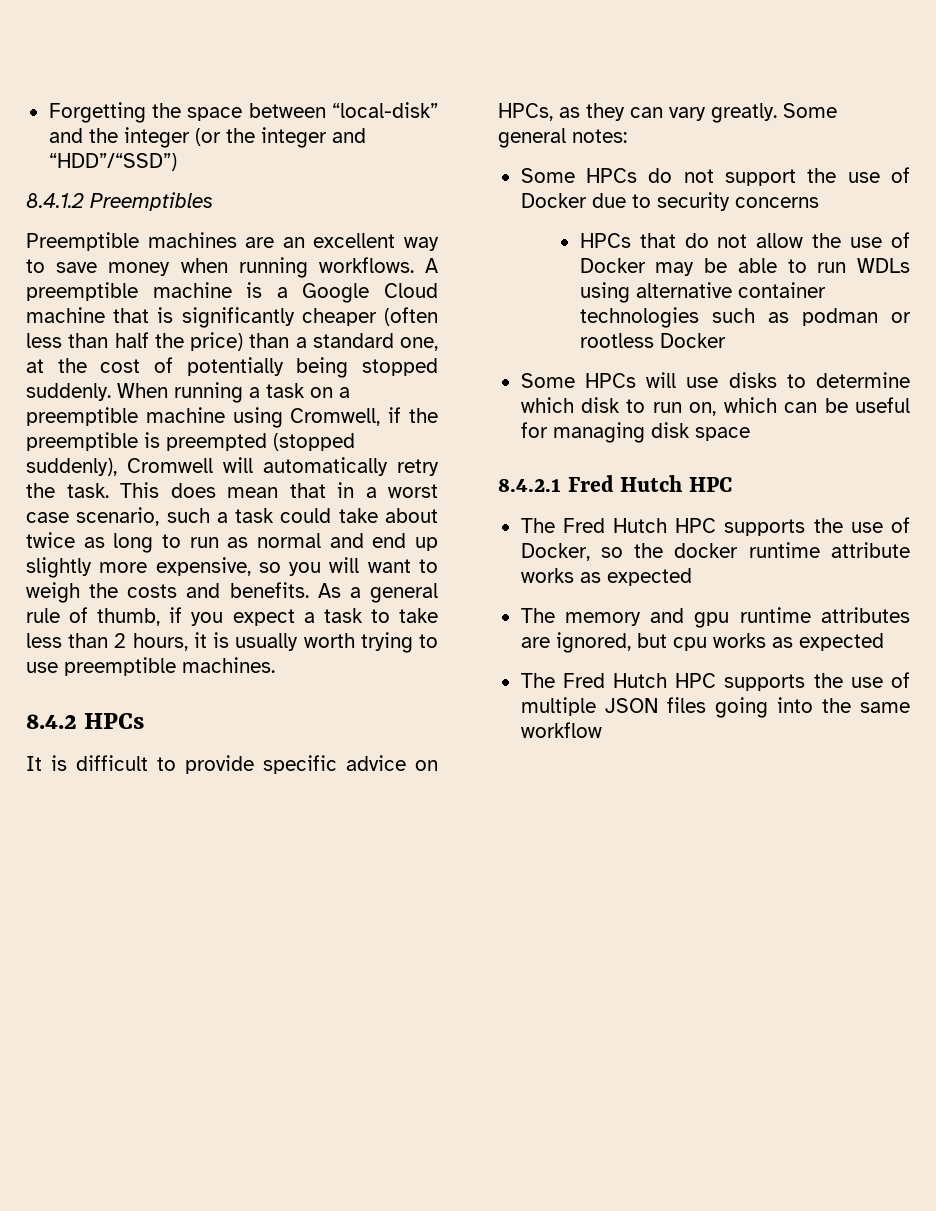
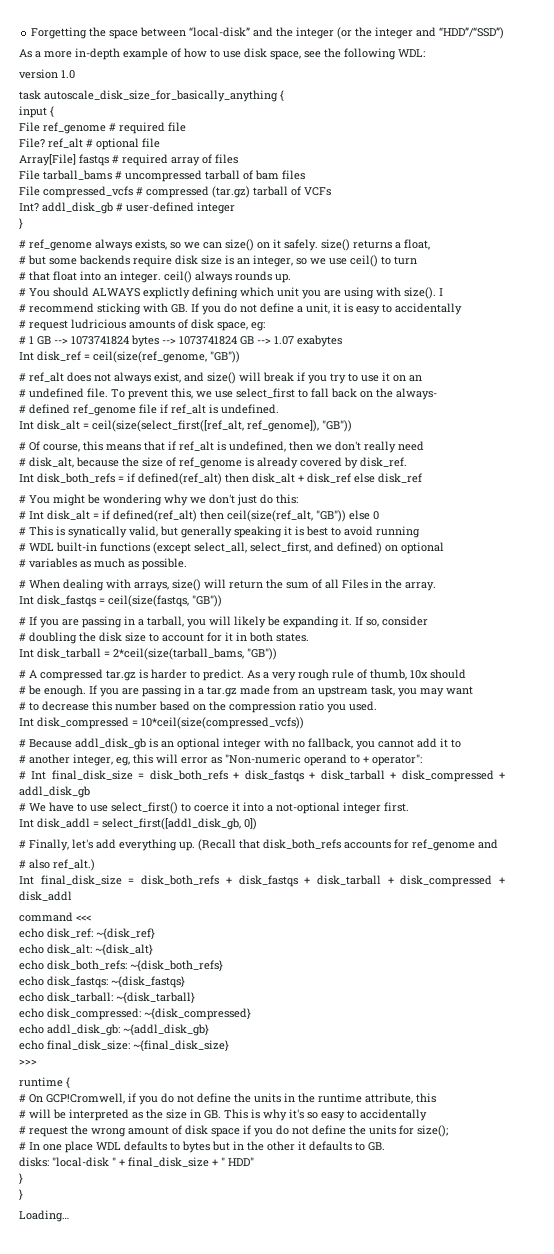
[26,192,213,211] [26,232,440,251] [26,257,438,278] [26,282,438,303] [26,307,438,328] [26,332,438,351] [26,357,438,378] [26,382,350,403] [26,407,439,428] [26,432,355,451] [26,457,439,476] [26,482,438,498] [26,507,438,526] [26,532,439,553] [26,557,438,578] [26,582,439,603] [26,607,438,626] [26,632,439,653] [26,657,275,676] [26,713,145,729] [26,755,438,774] [498,103,837,123] [498,128,627,148] [520,167,910,186] [520,192,819,211] [579,232,910,248] [579,258,910,276] [579,282,826,303] [579,307,911,328] [579,333,726,348] [520,372,910,388] [520,397,910,416] [520,422,750,443] [498,475,732,492] [520,517,910,536] [520,542,910,561] [520,568,692,586] [520,607,910,628] [520,632,884,653] [520,672,910,691] [520,697,910,718] [520,722,602,738] 8.4.1.2 Preemptibles // Preemptible machines are an excellent way to save money when running workflows. A preemptible machine is a Google Cloud machine that is significantly cheaper (often less than half the price) than a standard one, at the cost of potentially being stopped suddenly. When running a task on a preemptible machine using Cromwell, if the preemptible is preempted (stopped suddenly), Cromwell will automatically retry the task. This does mean that in a worst case scenario, such a task could take about twice as long to run as normal and end up slightly more expensive, so you will want to weigh the costs and benefits. As a general rule of thumb, if you expect a task to take less than 2 hours, it is usually worth trying to use preemptible machines. // 8.4.2 HPCs // It is difficult to provide specific advice on HPCs, as they can vary greatly. Some general notes: // Some HPCs do not support the use of Docker due to security concerns // HPCs that do not allow the use of Docker may be able to run WDLs using alternative container technologies such as podman or rootless Docker // Some HPCs will use disks to determine which disk to run on, which can be useful for managing disk space // 8.4.2.1 Fred Hutch HPC // The Fred Hutch HPC supports the use of Docker, so the docker runtime attribute works as expected // The memory and gpu runtime attributes are ignored, but cpu works as expected // The Fred Hutch HPC supports the use of multiple JSON files going into the same workflow -> [19,48,425,60] [19,69,75,79] [19,90,284,102] [19,106,54,118] [19,122,186,134] [19,138,160,150] [19,154,238,166] [19,170,305,182] [19,186,331,198] [19,202,235,214] [19,218,23,229] [19,239,430,251] [19,255,417,267] [19,271,291,283] [19,287,443,299] [19,303,462,315] [19,319,265,331] [19,335,342,347] [19,351,240,363] [19,372,422,384] [19,388,437,400] [19,404,279,416] [19,420,352,432] [19,441,424,453] [19,457,407,469] [19,473,422,485] [19,494,298,506] [19,510,379,522] [19,526,420,538] [19,542,444,554] [19,558,187,570] [19,579,436,591] [19,595,222,607] [19,616,428,628] [19,632,309,644] [19,648,277,660] [19,669,466,681] [19,685,473,697] [19,701,377,713] [19,717,304,729] [19,738,461,750] [19,754,422,766] [19,770,505,782] [19,786,90,798] [19,802,409,814] [19,818,257,830] [19,839,498,851] [19,859,95,871] [19,875,505,887] [19,891,72,901] [19,912,91,922] [19,928,155,939] [19,944,153,955] [19,960,223,971] [19,976,185,988] [19,992,195,1003] [19,1008,251,1020] [19,1024,209,1036] [19,1040,229,1051] [19,1059,37,1065] [19,1077,70,1088] [19,1093,436,1105] [19,1109,427,1121] [19,1125,448,1137] [19,1141,385,1153] [19,1157,254,1167] [19,1173,23,1184] [19,1189,23,1200] [19,1210,69,1222] As a more in-depth example of how to use disk space, see the following WDL: // version 1.0 // task autoscale_disk_size_for_basically_anything { // input { // File ref_genome # required file // File? ref_alt # optional file // Array[File] fastqs # required array of files // File tarball_bams # uncompressed tarball of bam files // File compressed_vcfs # compressed (tar.gz) tarball of VCFs // Int? addl_disk_gb # user-defined integer // } // # ref_genome always exists, so we can size() on it safely. size() returns a float, // # but some backends require disk size is an integer, so we use ceil() to turn // # that float into an integer. ceil() always rounds up. // # You should ALWAYS explictly defining which unit you are using with size(). I // # recommend sticking with GB. If you do not define a unit, it is easy to accidentally // # request ludricious amounts of disk space, eg: // # 1 GB --> 1073741824 bytes --> 1073741824 GB --> 1.07 exabytes // Int disk_ref = ceil(size(ref_genome, "GB")) // # ref_alt does not always exist, and size() will break if you try to use it on an // # undefined file. To prevent this, we use select_first to fall back on the always- // # defined ref_genome file if ref_alt is undefined. // Int disk_alt = ceil(size(select_first([ref_alt, ref_genome]), "GB")) // # Of course, this means that if ref_alt is undefined, then we don't really need // # disk_alt, because the size of ref_genome is already covered by disk_ref. // Int disk_both_refs = if defined(ref_alt) then disk_alt + disk_ref else disk_ref // # You might be wondering why we don't just do this: // # Int disk_alt = if defined(ref_alt) then ceil(size(ref_alt, "GB")) else 0 // # This is synatically valid, but generally speaking it is best to avoid running // # WDL built-in functions (except select_all, select_first, and defined) on optional // # variables as much as possible. // # When dealing with arrays, size() will return the sum of all Files in the array. // Int disk_fastqs = ceil(size(fastqs, "GB")) // # If you are passing in a tarball, you will likely be expanding it. If so, consider // # doubling the disk size to account for it in both states. // Int disk_tarball = 2*ceil(size(tarball_bams, "GB")) // # A compressed tar.gz is harder to predict. As a very rough rule of thumb, 10x should // # be enough. If you are passing in a tar.gz made from an upstream task, you may want // # to decrease this number based on the compression ratio you used. // Int disk_compressed = 10*ceil(size(compressed_vcfs)) // # Because addl_disk_gb is an optional integer with no fallback, you cannot add it to // # another integer, eg, this will error as "Non-numeric operand to + operator": // # Int final_disk_size = disk_both_refs + disk_fastqs + disk_tarball + disk_compressed + addl_disk_gb // # We have to use select_first() to coerce it into a not-optional integer first. // Int disk_addl = select_first([addl_disk_gb, 0]) // # Finally, let's add everything up. (Recall that disk_both_refs accounts for ref_genome and // # also ref_alt.) // Int final_disk_size = disk_both_refs + disk_fastqs + disk_tarball + disk_compressed + disk_addl // command <<< // echo disk_ref: ~{disk_ref} // echo disk_alt: ~{disk_alt} // echo disk_both_refs: ~{disk_both_refs} // echo disk_fastqs: ~{disk_fastqs} // echo disk_tarball: ~{disk_tarball} // echo disk_compressed: ~{disk_compressed} // echo addl_disk_gb: ~{addl_disk_gb} // echo final_disk_size: ~{final_disk_size} // >>> // runtime { // # On GCP!Cromwell, if you do not define the units in the runtime attribute, this // # will be interpreted as the size in GB. This is why it's so easy to accidentally // # request the wrong amount of disk space if you do not define the units for size(); // # In one place WDL defaults to bytes but in the other it defaults to GB. // disks: "local-disk " + final_disk_size + " HDD" // } // } // Loading…

